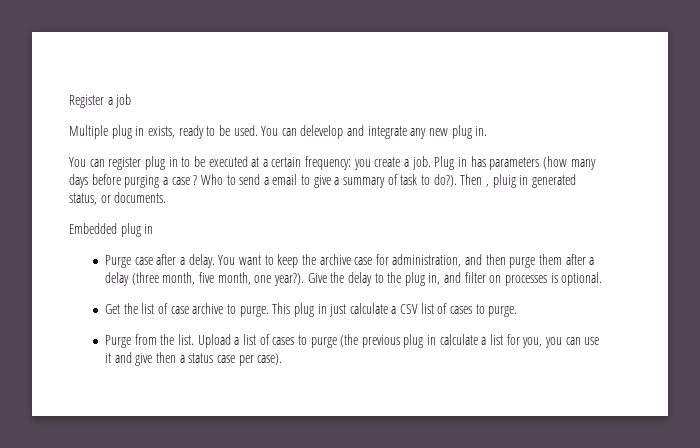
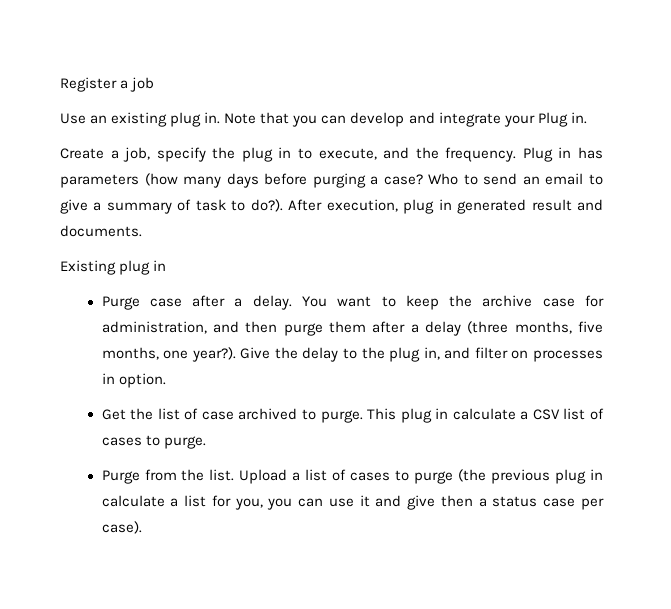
[69,125,488,139] [69,156,431,170] Multiple plug in exists, ready to be used. You can delevelop and integrate any new plug in. // You can register plug in to be executed at a certain frequency: you create a job. -> [60,112,587,127] [60,147,517,162] Use an existing plug in. Note that you can develop and integrate your Plug in. // Create a job, specify the plug in to execute, and the frequency.
[171,175,198,185] case ? -> [383,174,423,185] case?
[263,177,269,185] a -> [522,176,540,185] an
[460,174,576,188] [69,193,111,205] Then , pluig in generated status, or -> [288,199,603,214] After execution, plug in generated result and
[69,223,117,234] Embedded -> [60,260,116,275] Existing
[162,272,251,285] month, five month, -> [514,321,603,334] [101,347,159,360] months, five months,
[550,272,603,286] is optional. -> [101,373,166,388] in option.
[192,303,224,314] archive -> [238,408,298,420] archived
[329,304,347,317] just -> (449, 413) none

